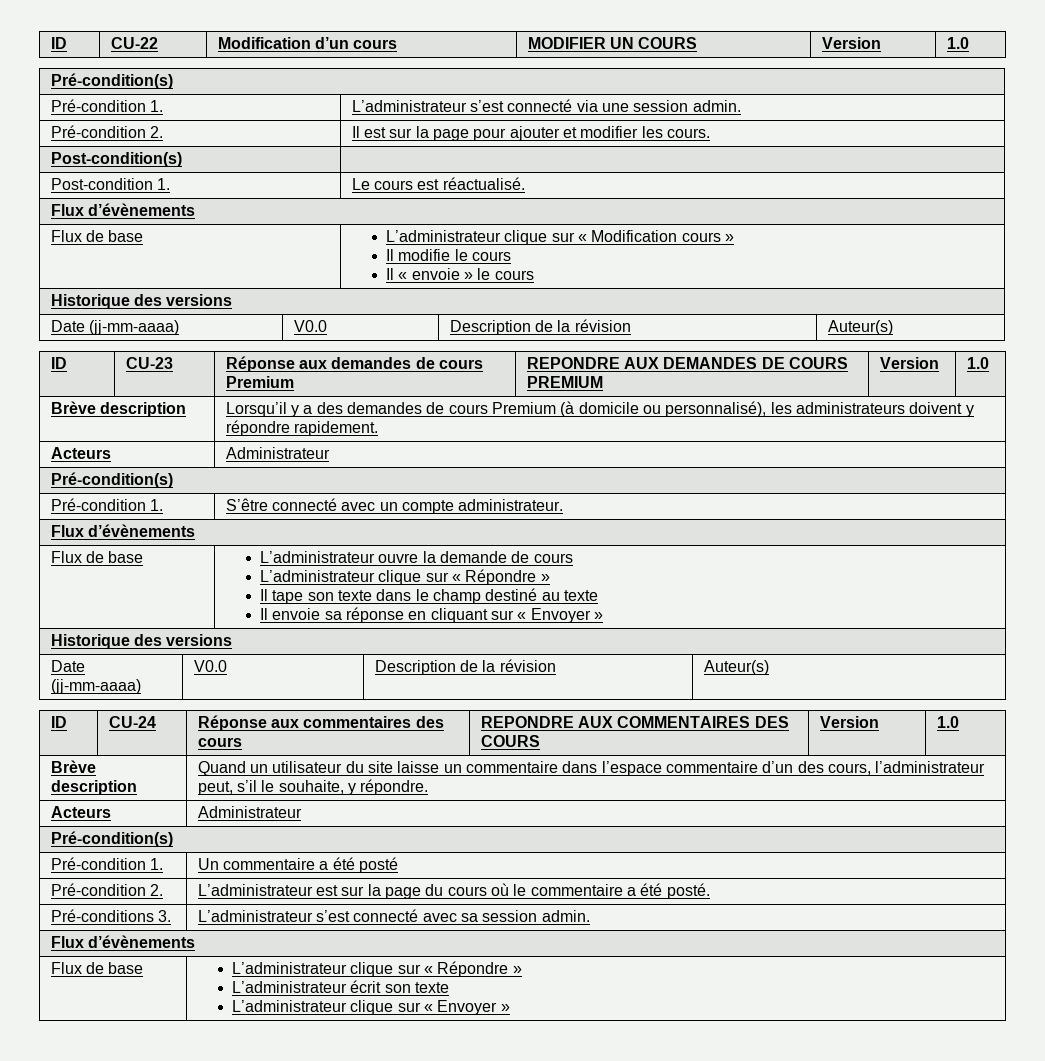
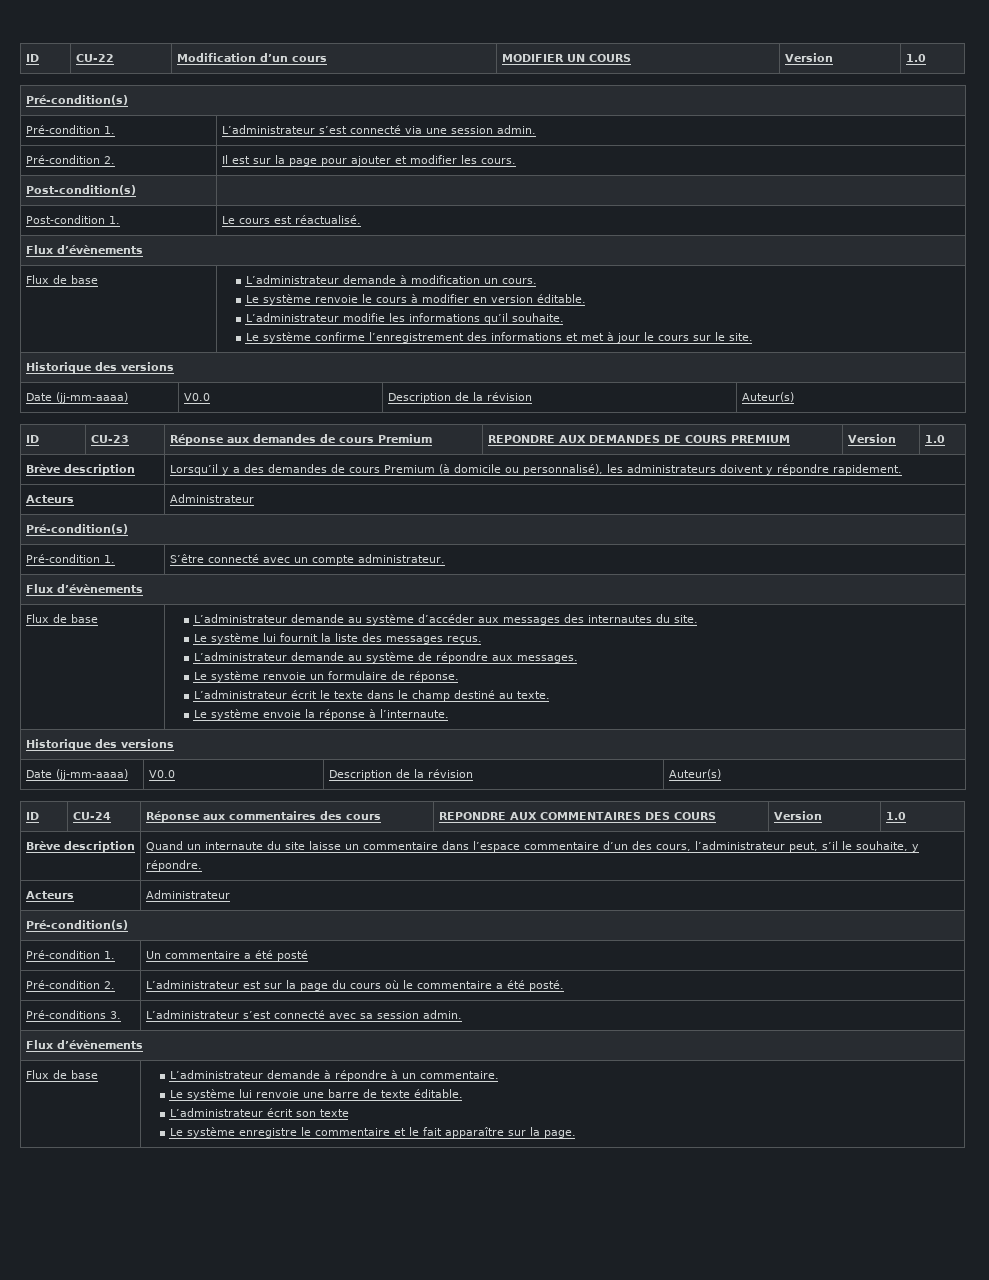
[504,230,735,245] [386,249,512,261] [386,268,534,280] clique sur « Modification cours » // Il modifie le cours // Il « envoie » le cours -> [342,275,537,284] [245,294,586,305] [245,313,564,324] [245,332,753,343] demande à modification un cours. // Le système renvoie le cours à modifier en version éditable. // L’administrateur modifie les informations qu’il souhaite. // Le système confirme l’enregistrement des informations et met à jour le cours sur le site.
[378,551,573,563] [260,569,550,585] [260,589,334,604] ouvre la demande de cours // L’administrateur clique sur « Répondre » // Il tape son -> [290,614,698,625] [193,633,482,644] [193,652,578,663] [193,671,459,682] [193,690,330,699] demande au système d’accéder aux messages des internautes du site. // Le système lui fournit la liste des messages reçus. // L’administrateur demande au système de répondre aux messages. // Le système renvoie un formulaire de réponse. // L’administrateur écrit le
[564,590,599,601] [260,607,604,623] texte // Il envoie sa réponse en cliquant sur « Envoyer » -> [516,691,550,699] [193,709,449,720] texte. // Le système envoie la réponse à l’internaute.
[272,761,343,773] utilisateur -> [204,842,263,850] internaute
[350,961,522,977] [232,980,450,993] [232,1000,510,1015] clique sur « Répondre » // L’administrateur écrit son texte // L’administrateur clique sur « Envoyer » -> [266,1070,499,1081] [169,1089,463,1100] [169,1108,349,1117] [169,1127,576,1138] demande à répondre à un commentaire. // Le système lui renvoie une barre de texte éditable. // L’administrateur écrit son texte // Le système enregistre le commentaire et le fait apparaître sur la page.

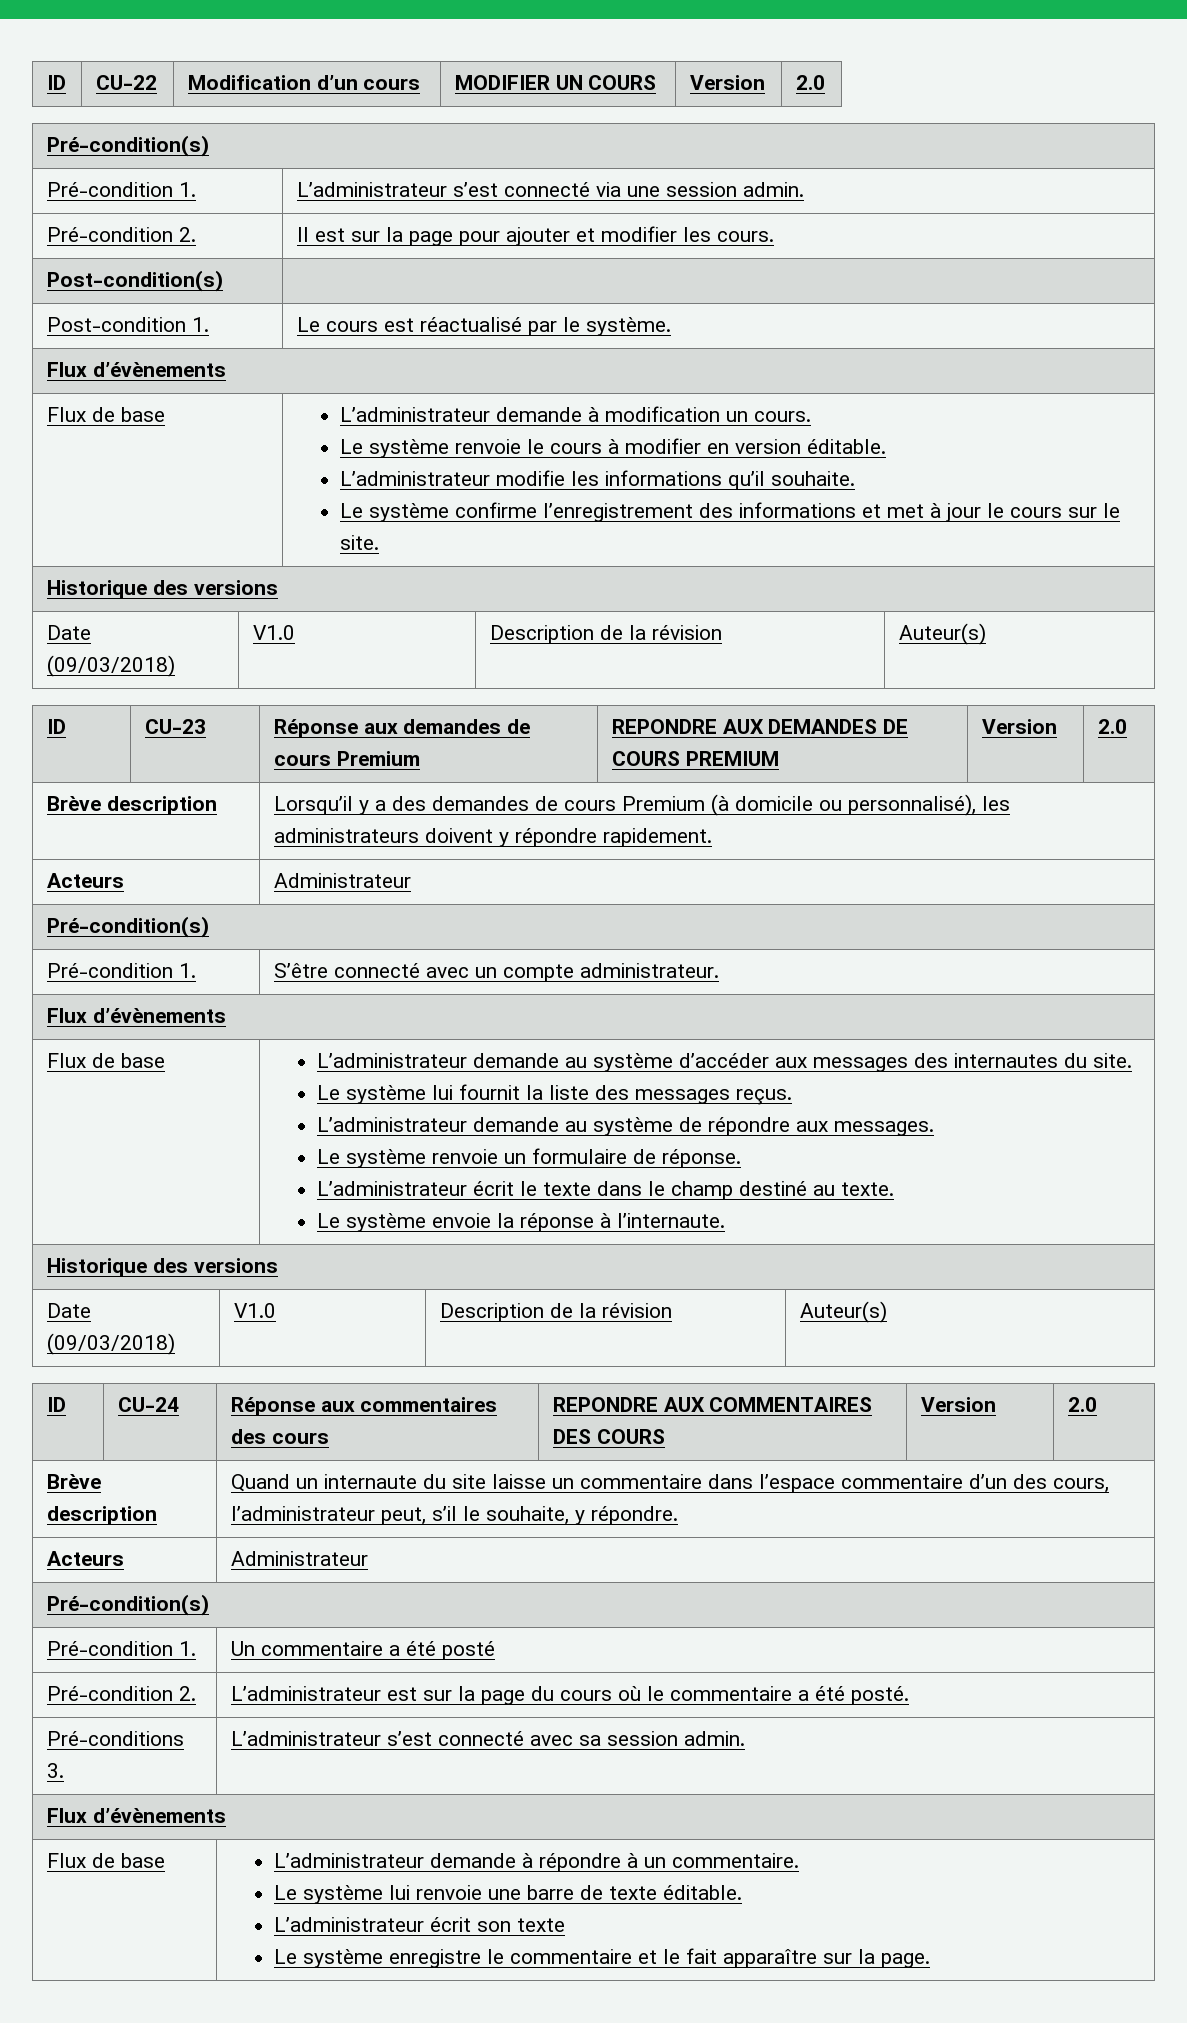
[905,54,926,62] 1.0 -> [795,75,825,90] 2.0
[294,215,361,224] réactualisé. -> [419,317,671,336] réactualisé par le système.
[55,392,128,403] [183,393,210,401] (jj-mm-aaaa) | V0.0 -> [46,655,175,677] [252,625,295,640] (09/03/2018) | V1.0
[924,435,945,443] 1.0 -> [1097,719,1127,734] 2.0
[55,769,128,780] [148,770,175,778] (jj-mm-aaaa) | V0.0 -> [46,1333,175,1355] [233,1303,276,1318] (09/03/2018) | V1.0
[885,812,906,820] 1.0 -> [1067,1397,1097,1412] 2.0

